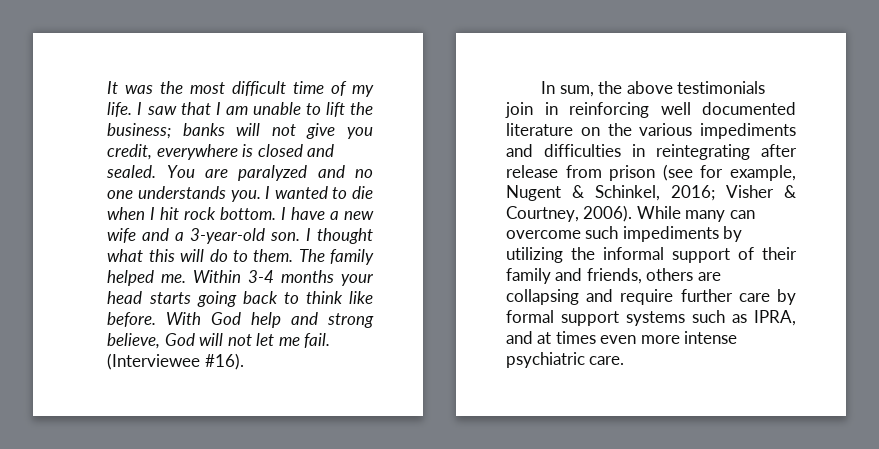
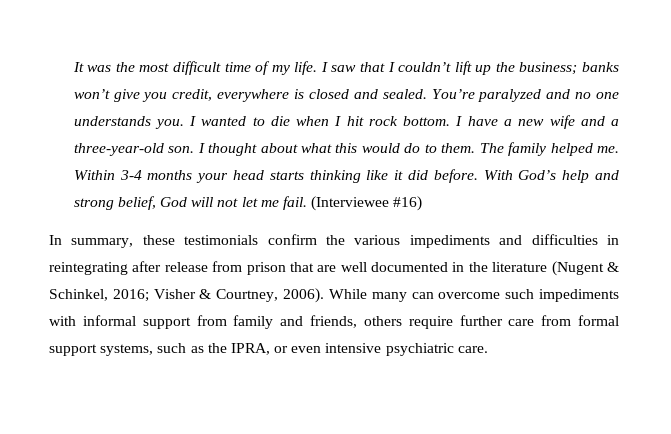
[225,102,345,117] am unable to lift -> [398,61,492,75] couldn’t lift up
[236,123,296,136] will not -> [73,89,110,99] won’t
[166,165,229,178] You are -> [431,89,475,99] You’re
[190,228,266,244] 3-year-old -> [73,143,164,156] three-year-old
(373, 236) none -> [260,143,298,153] about
[180,249,205,262] will -> [361,143,400,153] would
[196,291,373,307] going back to think like -> [309,170,428,183] thinking like it did
[211,312,242,325] God -> [518,170,557,180] God’s
[107,333,161,349] believe, -> [117,196,156,210] belief,
[204,353,244,370] #16). -> [393,196,423,211] #16)
[559,81,766,97] [505,102,796,118] [506,123,600,136] sum, the above testimonials join in reinforcing well documented literature on -> [71,234,317,248] summary, these testimonials confirm
[662,164,796,181] [506,185,561,201] (see for example, Nugent -> [289,261,604,276] that are well documented in the literature (Nugent
[723,226,743,242] [506,247,797,263] by utilizing the informal support of their -> [49,315,227,329] with informal support from
[697,272,721,281] [506,289,614,305] are collapsing and -> (402, 321) none
[777,289,796,305] by -> [541,315,572,326] from
[626,311,685,326] systems -> [100,344,154,356] systems,
[754,310,796,326] [506,331,738,344] IPRA, and at times even more intense -> [207,343,382,355] the IPRA, or even intensive

